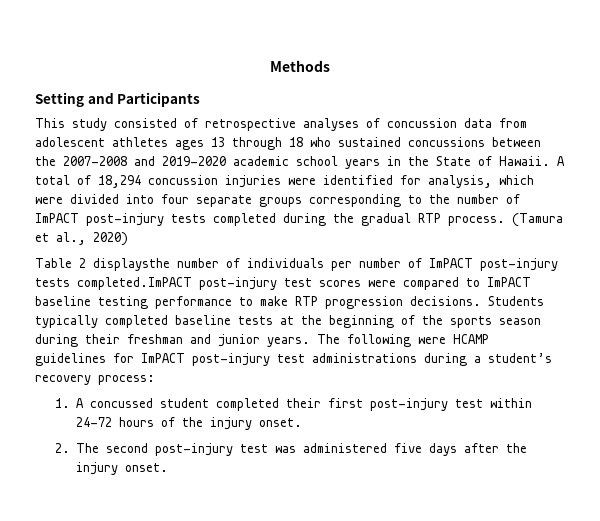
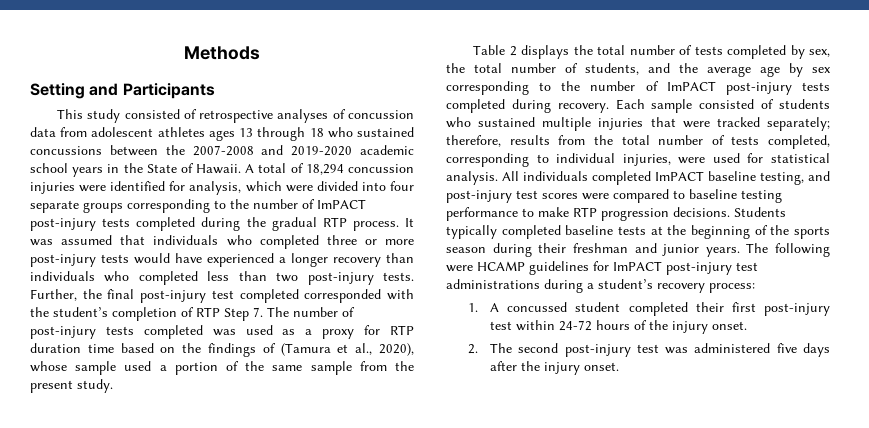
[512,213,563,227] [35,232,128,246] [35,258,558,271] [35,277,192,290] (Tamura et al., 2020) // Table 2 displaysthe number of individuals per number of ImPACT post-injury tests completed.ImPACT -> [405,218,414,227] [30,235,414,249] [30,253,414,267] [30,271,414,285] [30,289,414,303] [30,307,355,321] [30,325,415,339] [30,343,415,357] [30,361,414,375] [30,379,113,393] [473,45,830,59] [446,63,831,77] [446,81,830,95] [446,99,830,113] [446,117,830,131] [446,135,830,149] [446,153,830,167] [446,171,830,185] It was assumed that individuals who completed three or more post-injury tests would have experienced a longer recovery than individuals who completed less than two post-injury tests. Further, the final post-injury test completed corresponded with the student’s completion of RTP Step 7. The number of post-injury tests completed was used as a proxy for RTP duration time based on the findings of (Tamura et al., 2020), whose sample used a portion of the same sample from the present study. // Table 2 displays the total number of tests completed by sex, the total number of students, and the average age by sex corresponding to the number of ImPACT post-injury tests completed during recovery. Each sample consisted of students who sustained multiple injuries that were tracked separately; therefore, results from the total number of tests completed, corresponding to individual injuries, were used for statistical analysis. All individuals completed ImPACT baseline testing, and
[487,277,531,287] ImPACT -> (685, 194) none

